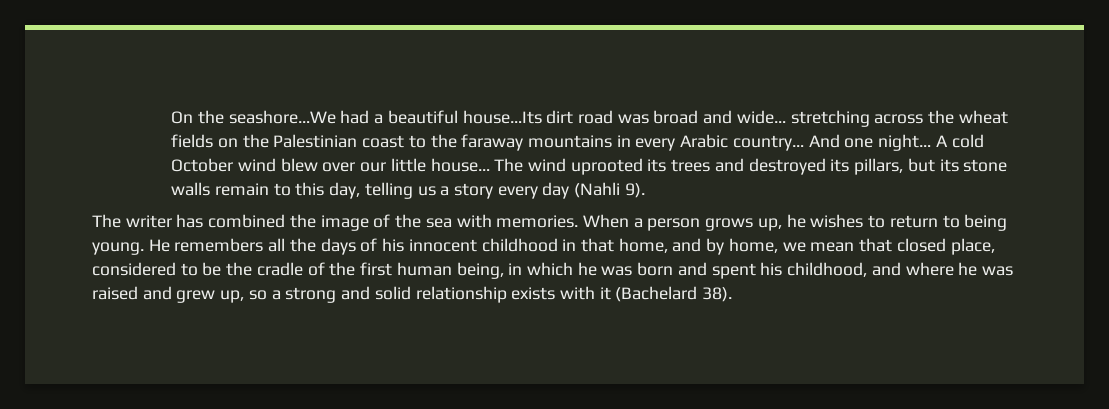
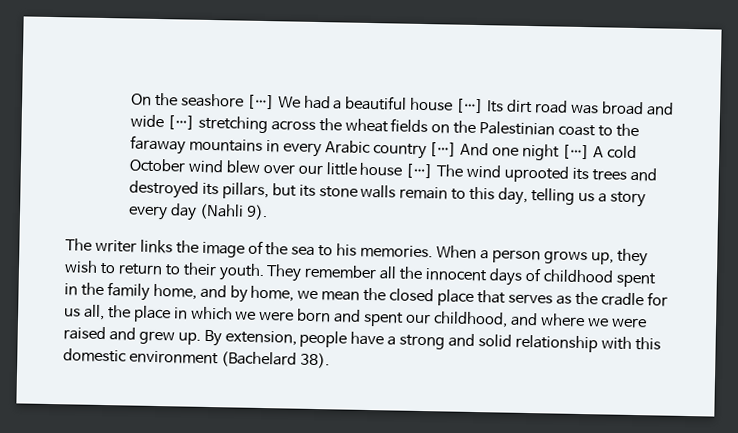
[228,110,542,124] seashore…We had a beautiful house…Its -> [180,93,505,114] seashore […] We had a beautiful house […] Its
[736,110,786,124] wide… -> [129,114,195,130] wide […]
[732,134,932,151] country… And one night… -> [372,142,591,161] country […] And one night […]
[430,158,490,172] house… -> [359,162,434,179] house […]
[176,214,286,228] has combined -> [139,239,173,254] links
[456,214,492,228] with -> [318,243,358,257] to his
[786,214,864,228] he wishes -> [616,248,648,267] [64,260,98,273] they wish
[964,214,1008,231] [92,238,264,255] being young. He remembers -> [182,262,378,282] their youth. They remember
(316, 245) none -> [425,268,489,282] innocent
[382,238,614,252] his innocent childhood in that -> [542,269,656,288] [64,282,150,301] childhood spent in the family
[859,238,995,255] [92,262,633,279] that closed place, considered to be the cradle of the first human being, in which he was -> [363,287,668,307] [64,304,295,323] the closed place that serves as the cradle for us all, the place in which we were
[760,262,783,276] his -> [405,313,432,325] our
[958,262,1013,276] he was -> [586,317,647,329] we were
[220,290,267,303] up, so -> [177,329,385,348] up. By extension, people have
[511,286,611,300] exists with it -> [600,336,661,351] [63,348,219,365] with this domestic environment

